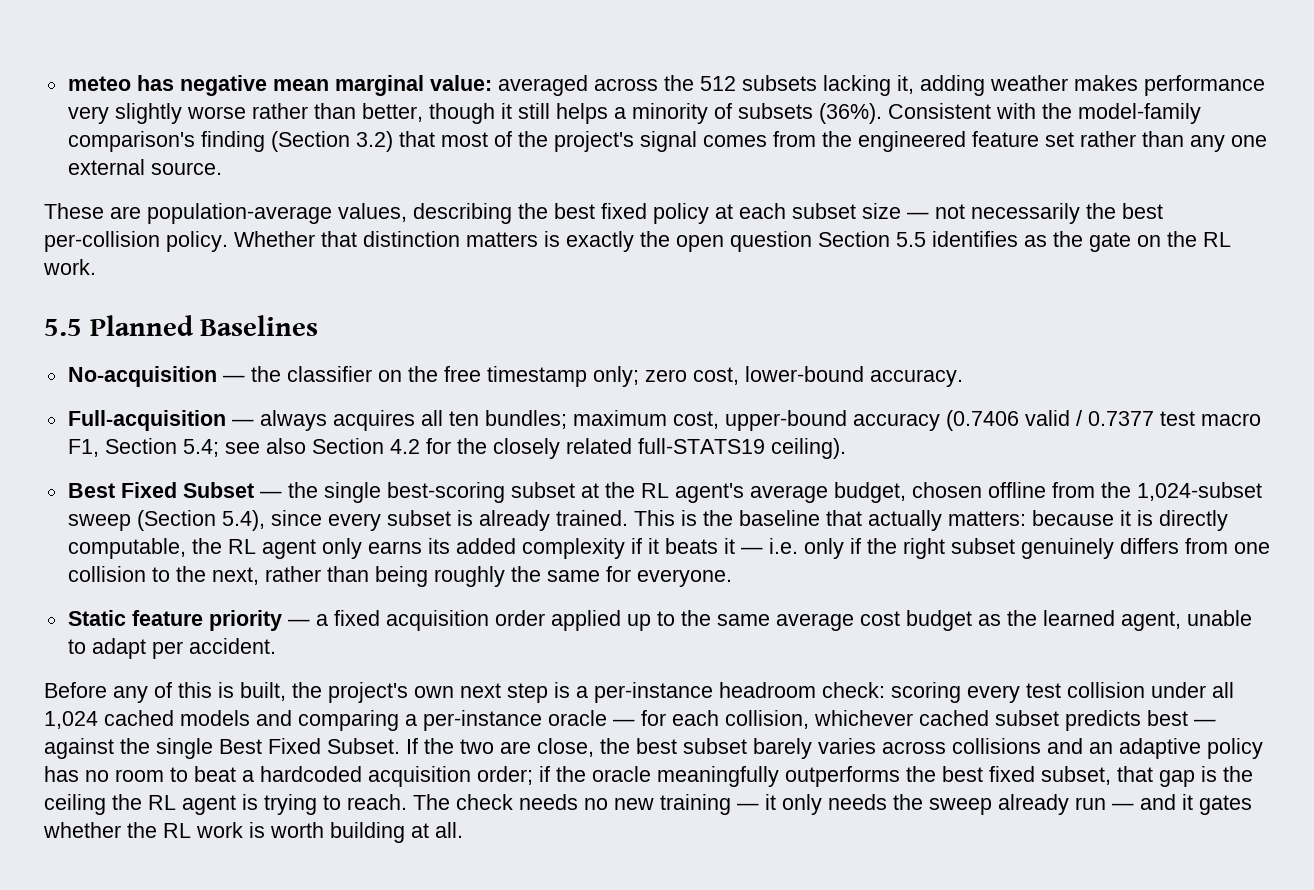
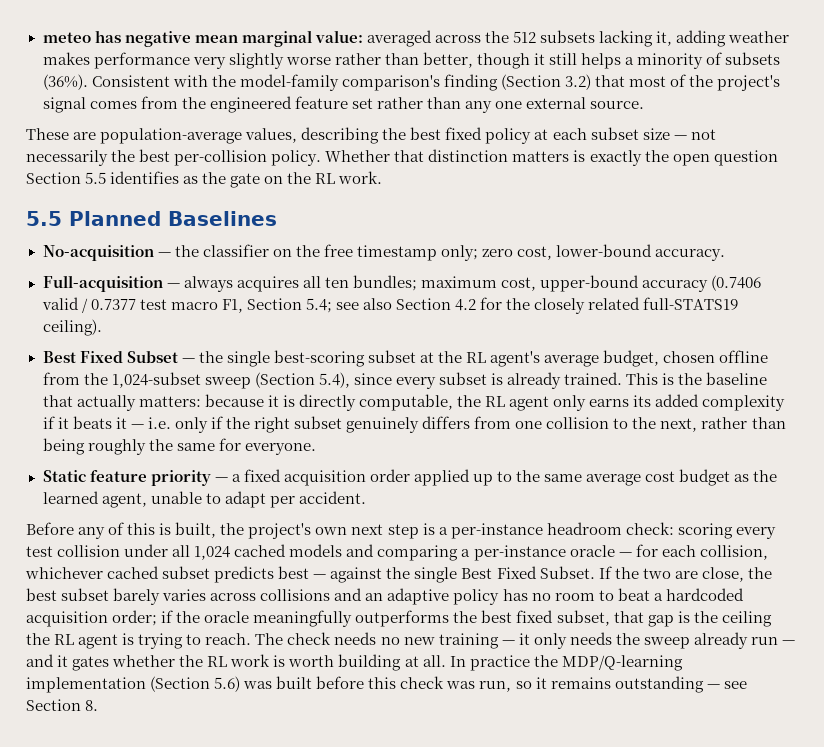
(463, 830) none -> [449,655,683,671] [26,676,747,693] [26,699,99,711] In practice the MDP/Q-learning implementation (Section 5.6) was built before this check was run, so it remains outstanding — see Section 8.

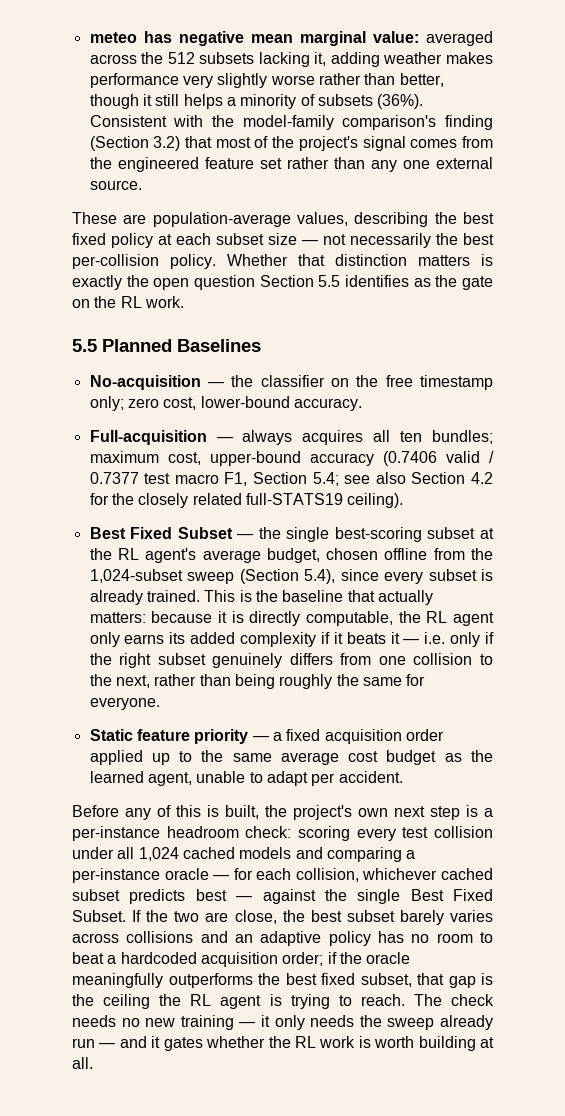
[449,655,683,671] [26,676,747,693] [26,699,99,711] In practice the MDP/Q-learning implementation (Section 5.6) was built before this check was run, so it remains outstanding — see Section 8. -> (93, 1063) none

